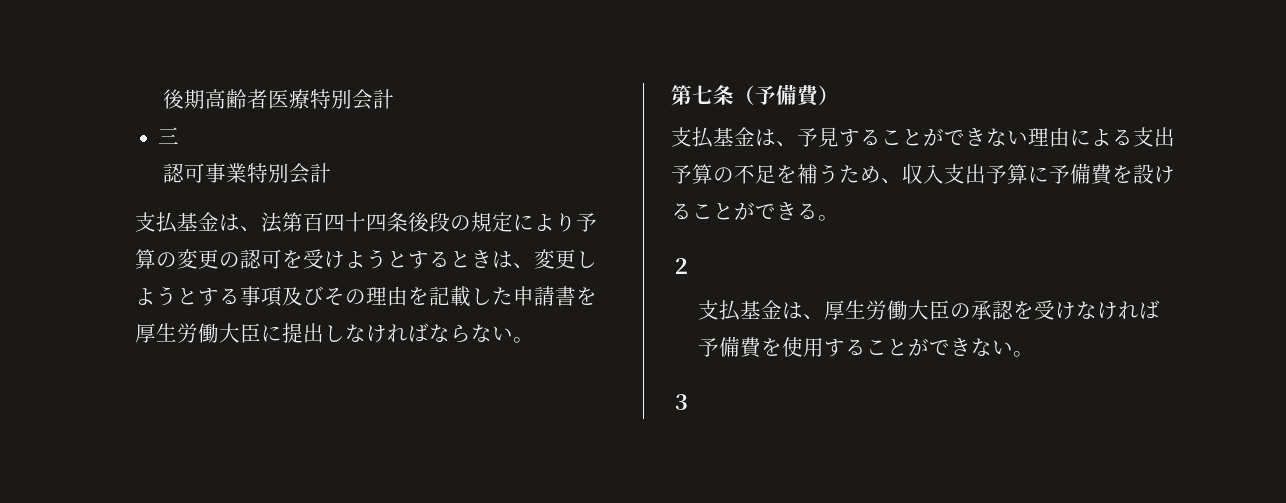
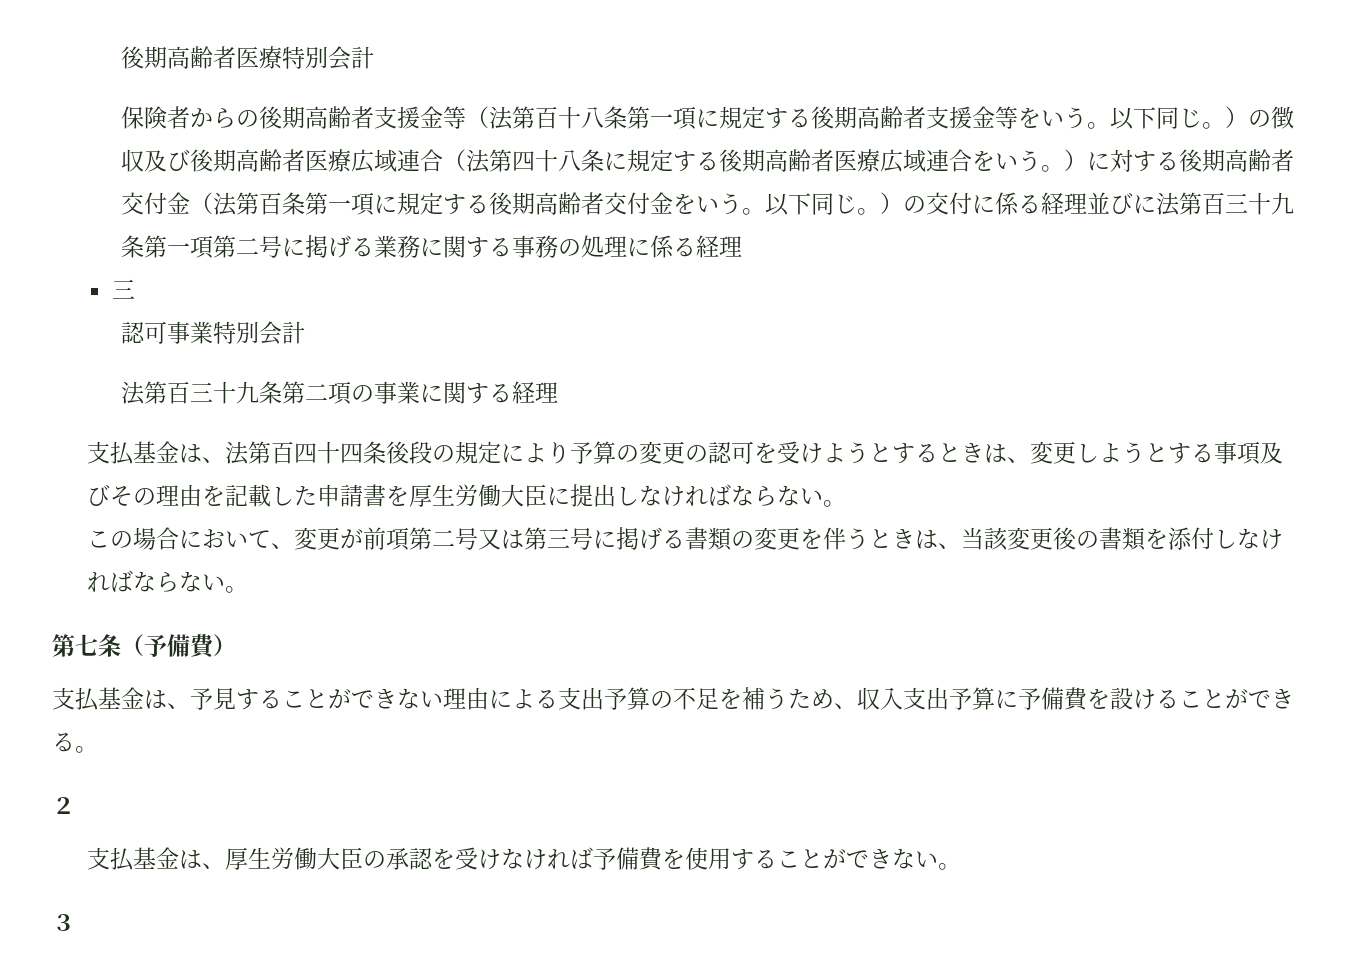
(394, 99) none -> [121,106,1295,130] [121,149,1295,173] [121,192,1295,216] [121,235,743,259] // 保険者からの後期高齢者支援金等（法第百十八条第一項に規定する後期高齢者支援金等をいう。以下同じ。）の徴収及び後期高齢者医療広域連合（法第四十八条に規定する後期高齢者医療広域連合をいう。）に対する後期高齢者交付金（法第百条第一項に規定する後期高齢者交付金をいう。以下同じ。）の交付に係る経理並びに法第百三十九条第一項第二号に掲げる業務に関する事務の処理に係る経理
(331, 173) none -> [121,381,559,405] // 法第百三十九条第二項の事業に関する経理
(535, 340) none -> [86,527,1283,551] [86,570,248,593] // この場合において、変更が前項第二号又は第三号に掲げる書類の変更を伴うときは、当該変更後の書類を添付しなければならない。

